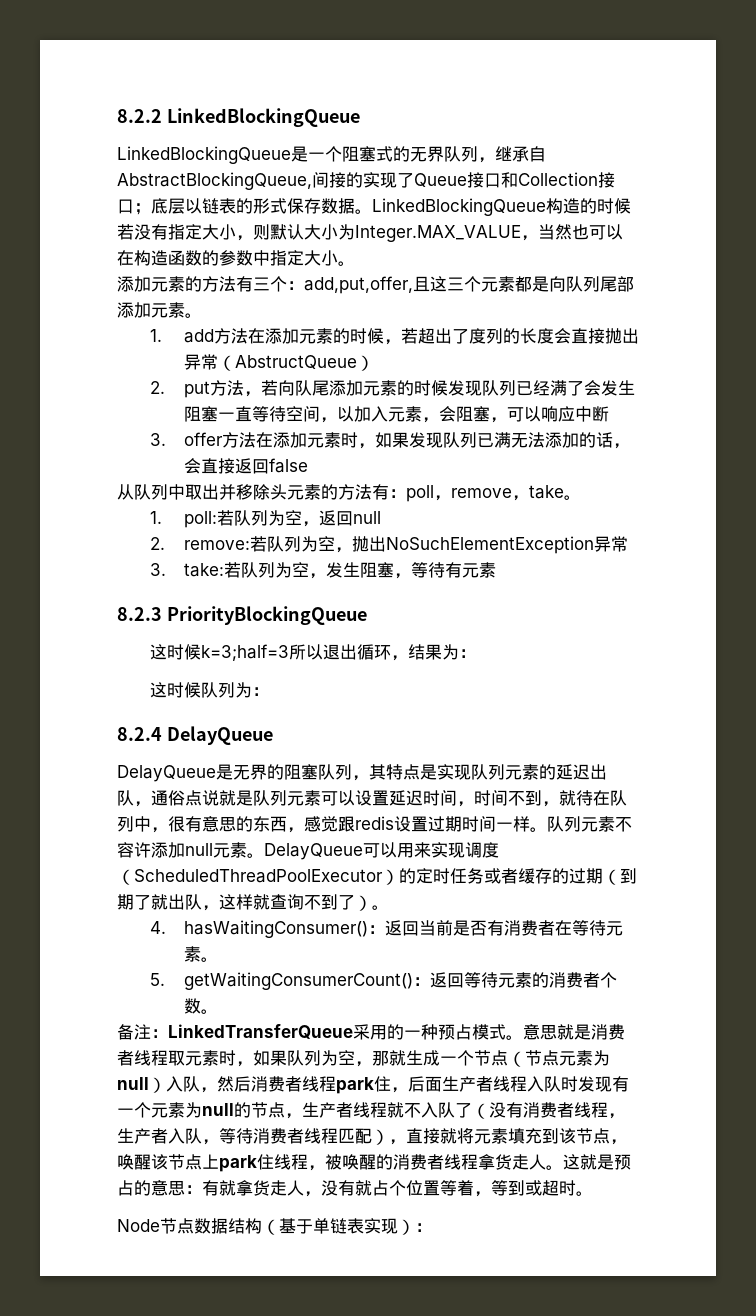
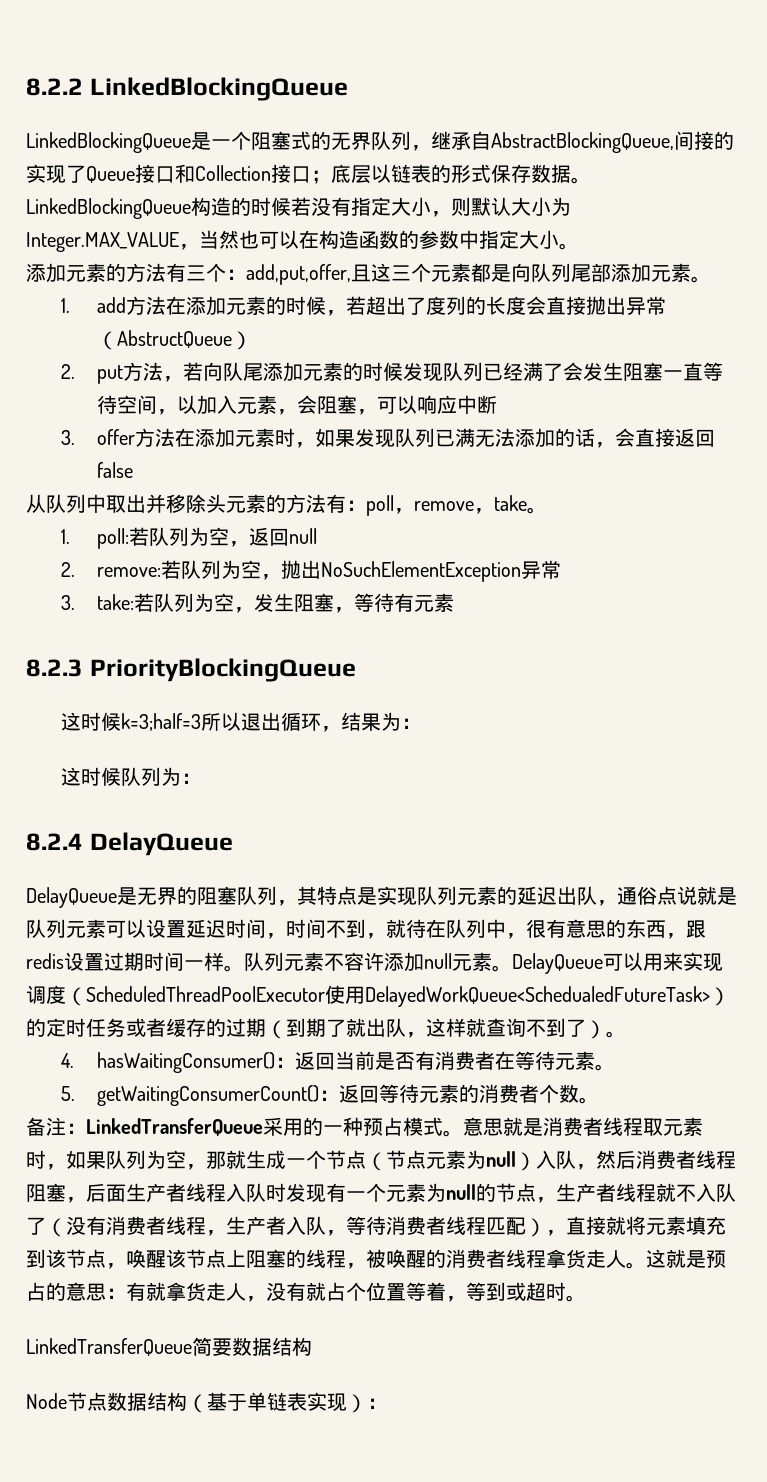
[304,816,338,832] 感觉 -> (686, 936) none
(383, 876) none -> [325,985,710,1007] 使用DelayedWorkQueue<SchedualedFutureTask>
[336,1076,391,1094] park住 -> [26,1183,66,1202] 阻塞
[219,1154,274,1172] park住 -> [246,1249,306,1268] 阻塞的
(593, 1193) none -> [26,1337,312,1356] // LinkedTransferQueue简要数据结构

